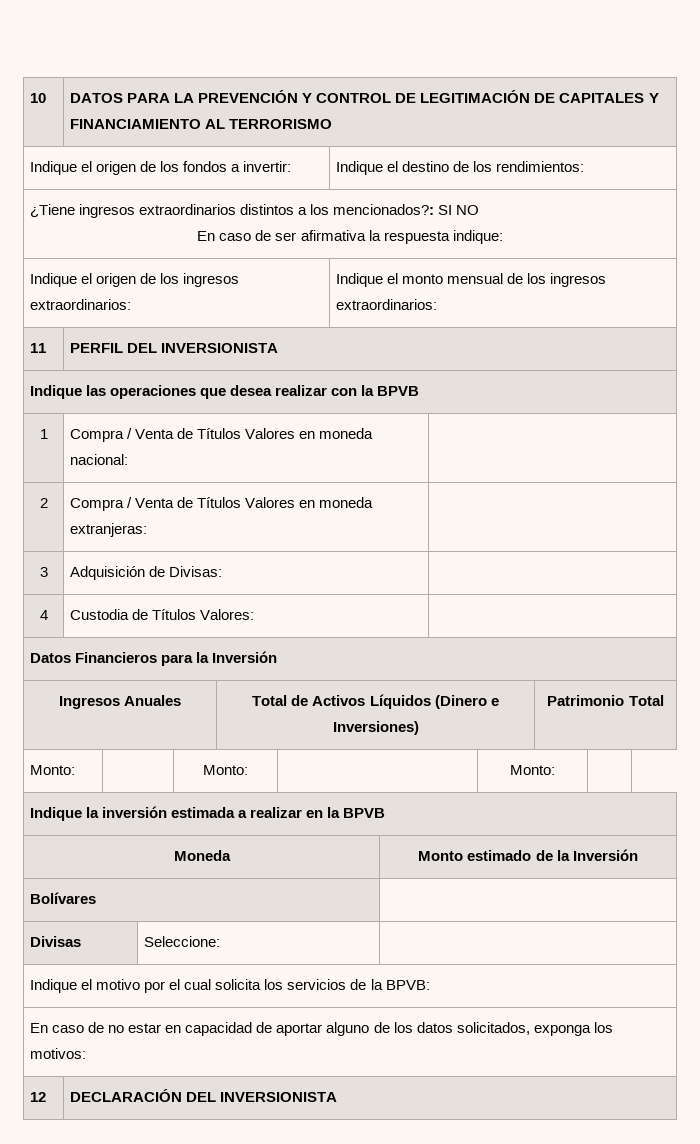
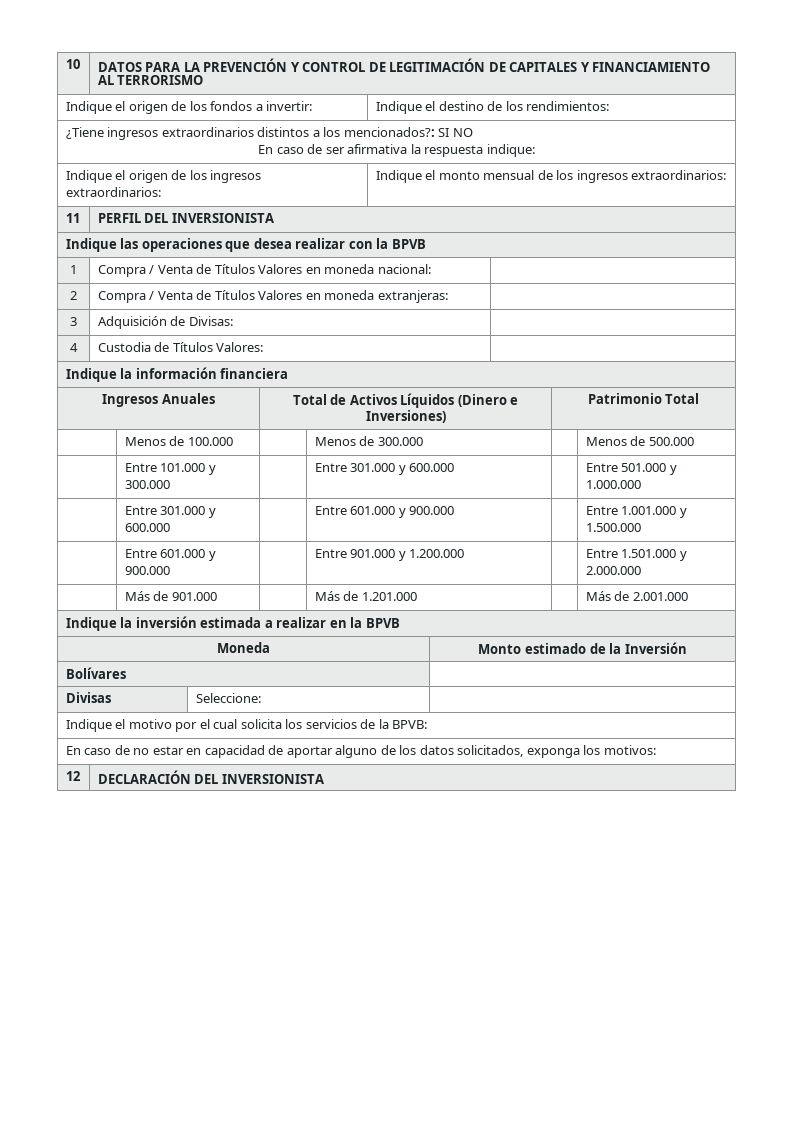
[30,651,278,666] Datos Financieros para la Inversión -> [65,367,289,382] Indique la información financiera
[30,765,76,775] [203,765,248,775] [510,765,555,775] Monto: | | Monto: | | Monto: | -> [124,436,233,446] [314,436,423,446] [585,436,694,446] [124,463,216,475] [124,480,170,489] [314,463,455,475] [585,463,677,475] [585,480,641,489] [124,506,216,518] [124,523,170,532] [314,506,455,518] [585,506,687,518] [585,523,641,532] [124,549,216,561] [124,566,170,575] [314,549,465,561] [585,549,687,561] [585,566,641,575] [124,591,217,601] [314,591,417,601] [585,591,688,601] | Menos de 100.000 | | Menos de 300.000 | | Menos de 500.000 // | Entre 101.000 y 300.000 | | Entre 301.000 y 600.000 | | Entre 501.000 y 1.000.000 // | Entre 301.000 y 600.000 | | Entre 601.000 y 900.000 | | Entre 1.001.000 y 1.500.000 // | Entre 601.000 y 900.000 | | Entre 901.000 y 1.200.000 | | Entre 1.501.000 y 2.000.000 // | Más de 901.000 | | Más de 1.201.000 | | Más de 2.001.000

